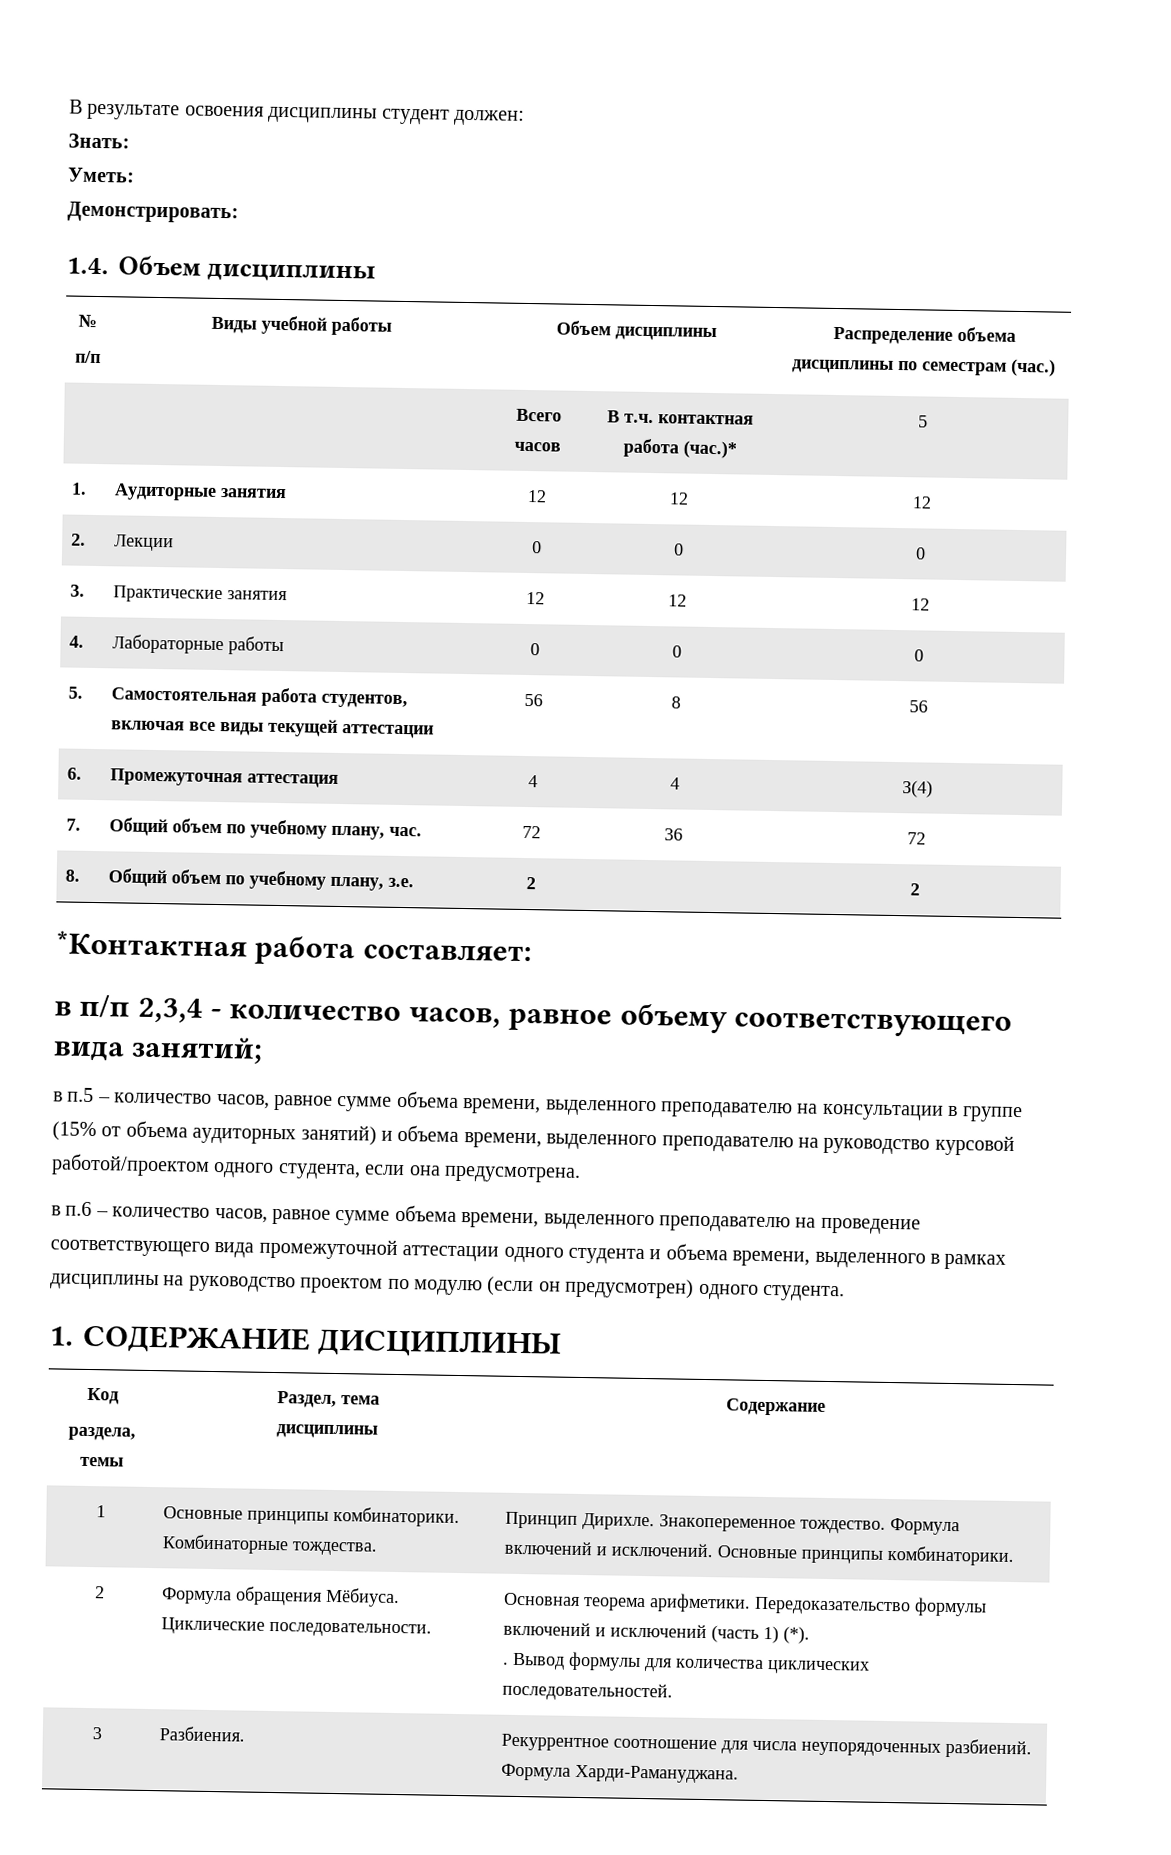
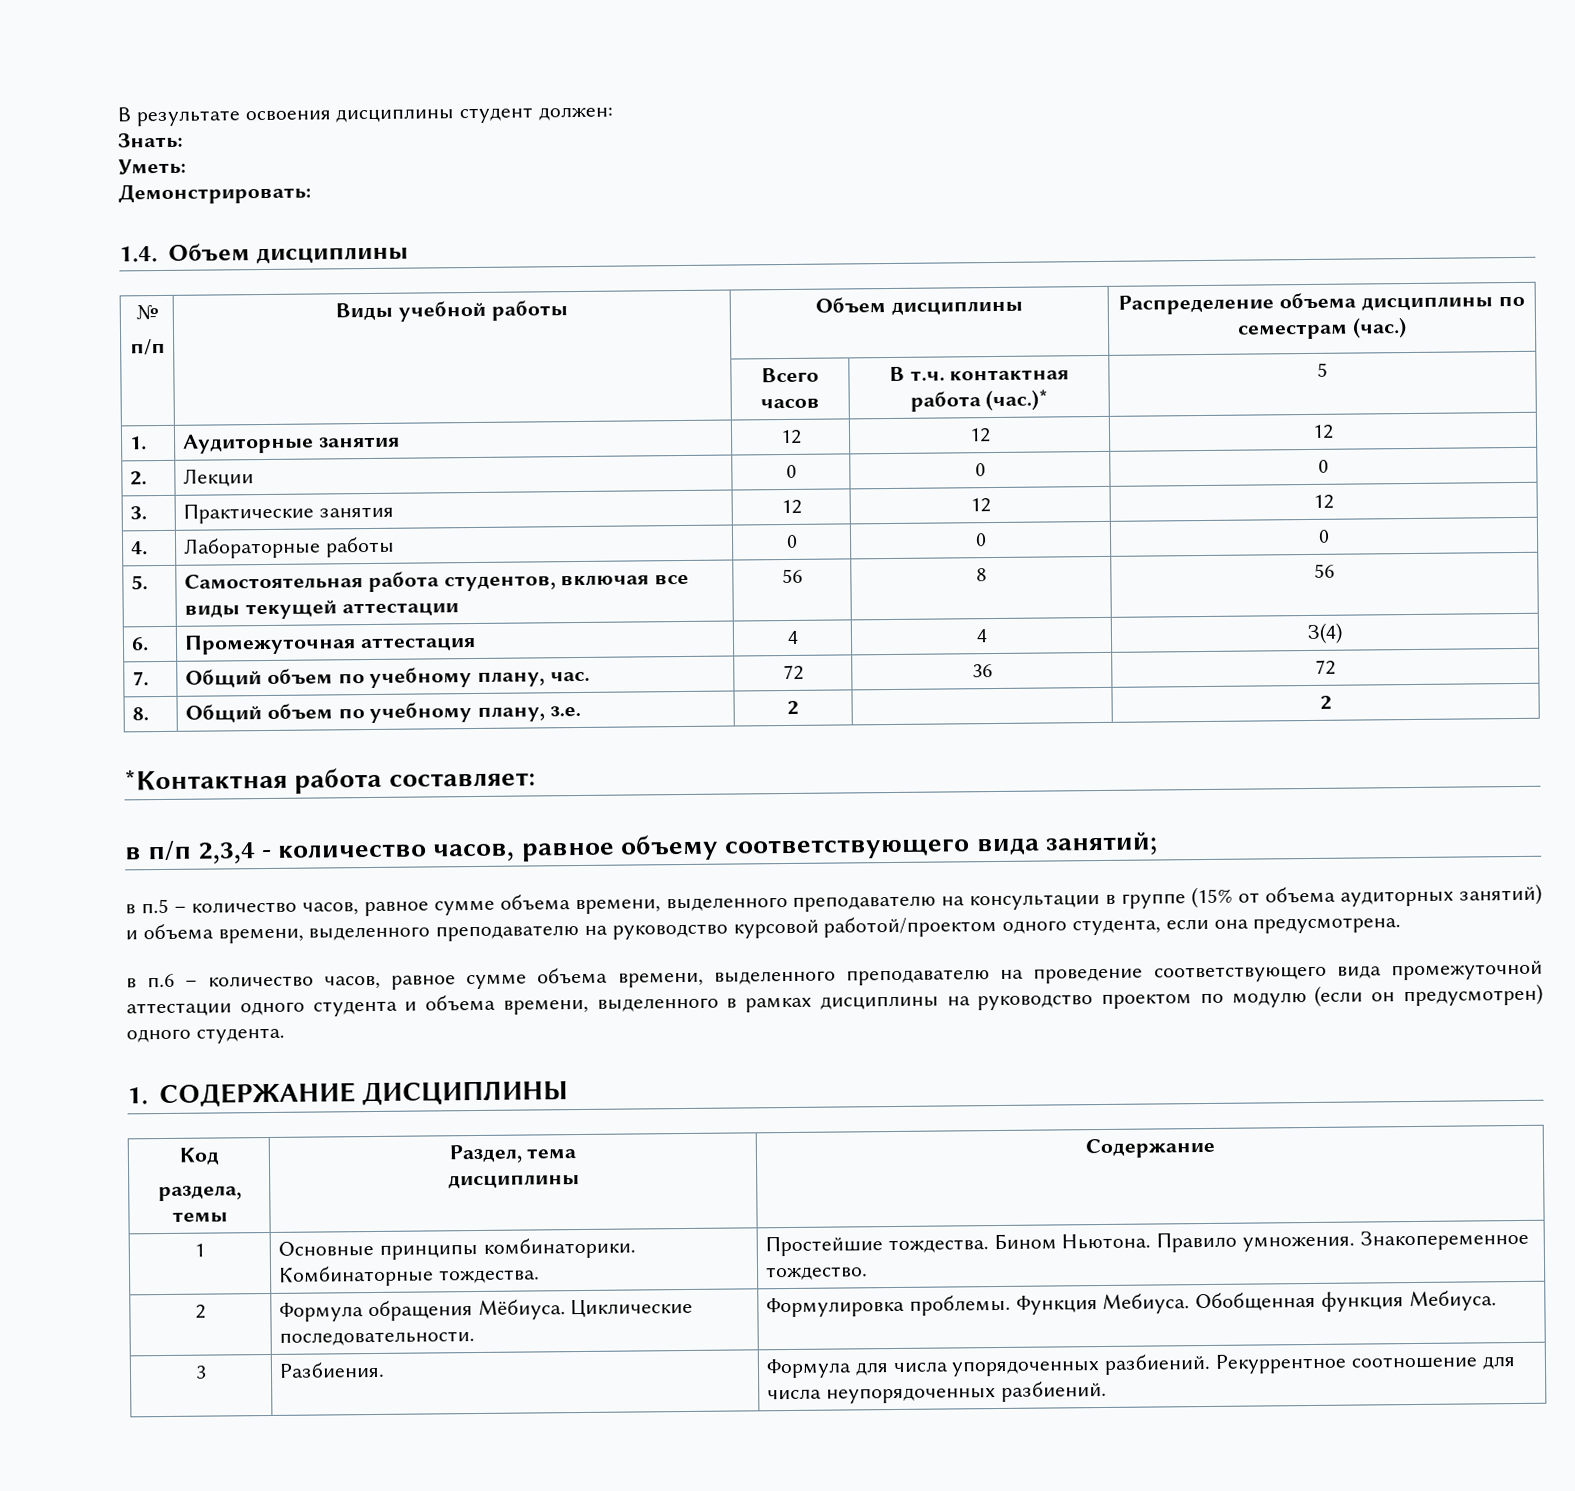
[504,1511,960,1536] [503,1540,1014,1567] Принцип Дирихле. Знакопеременное тождество. Формула включений и исключений. Основные принципы комбинаторики. -> [764,1229,1529,1257] [765,1266,868,1281] Простейшие тождества. Бином Ньютона. Правило умножения. Знакопеременное тождество.
[502,1592,987,1617] [502,1621,810,1644] [502,1651,870,1675] [501,1681,673,1702] [92,1727,102,1740] [158,1726,245,1742] Основная теорема арифметики. Передоказательство формулы включений и исключений (часть 1) (*). // . Вывод формулы для количества циклических последовательностей. // 3 | Разбиения. | -> [765,1290,1497,1318] [195,1365,207,1379] [278,1361,385,1378] [765,1353,1212,1379] Формулировка проблемы. Функция Мебиуса. Обобщенная функция Мебиуса. // 3 | Разбиения. | Формула для числа упорядоченных разбиений.
[500,1763,739,1784] Формула Харди-Рамануджана. -> (1107, 1391) none

